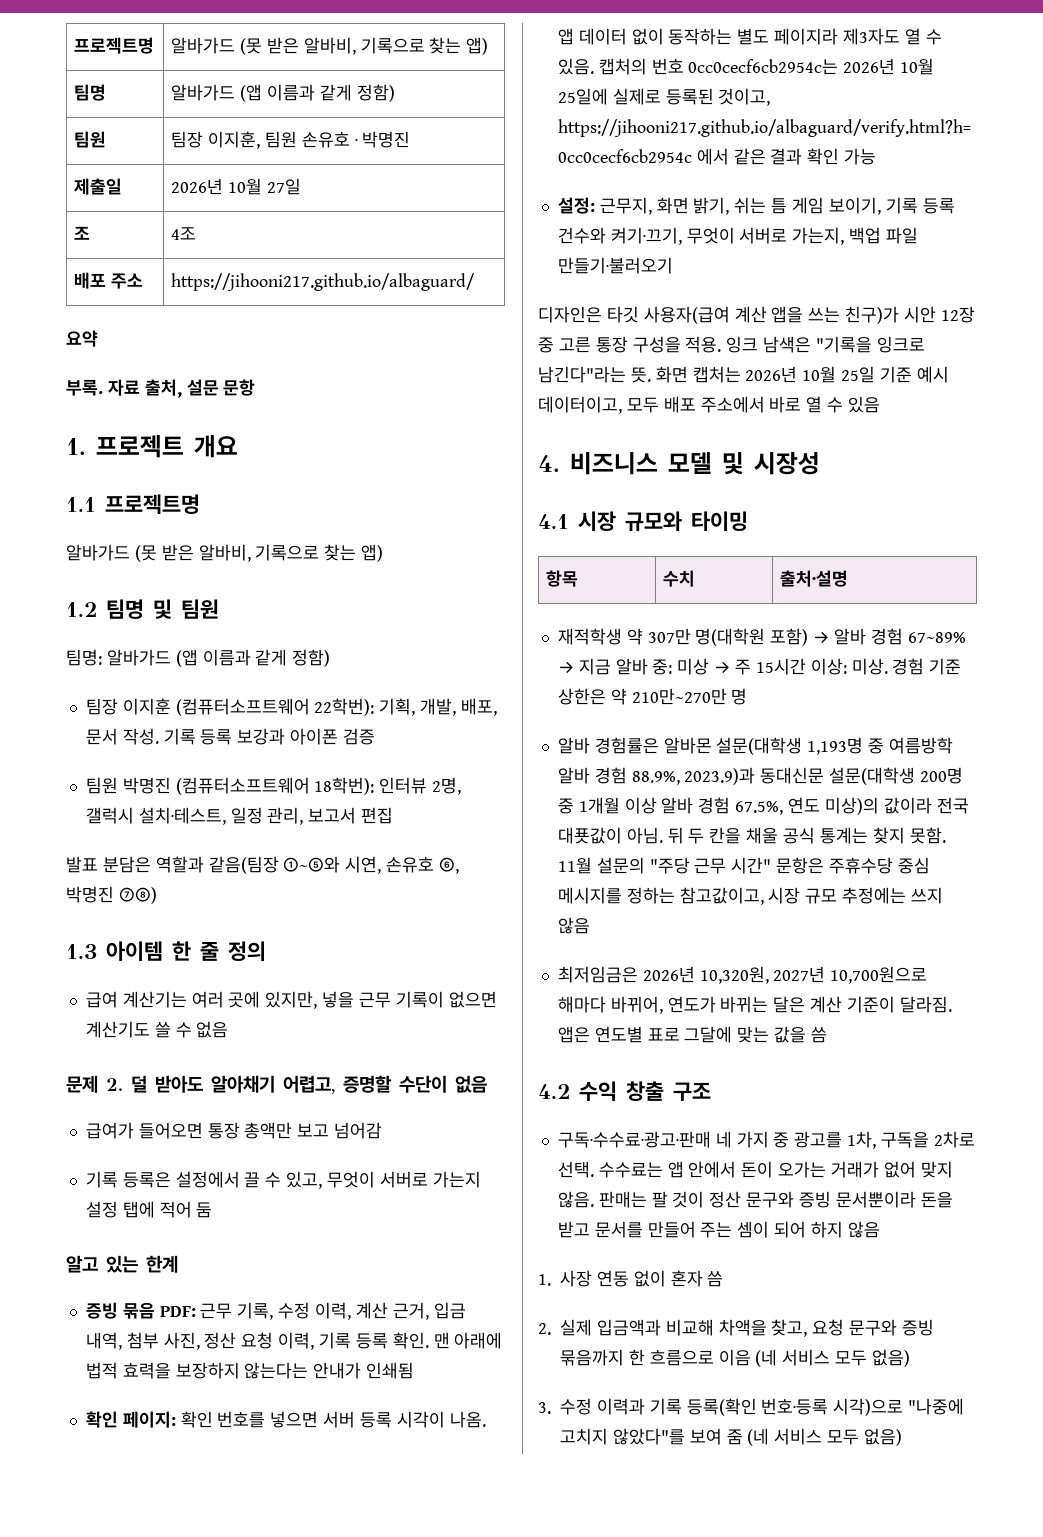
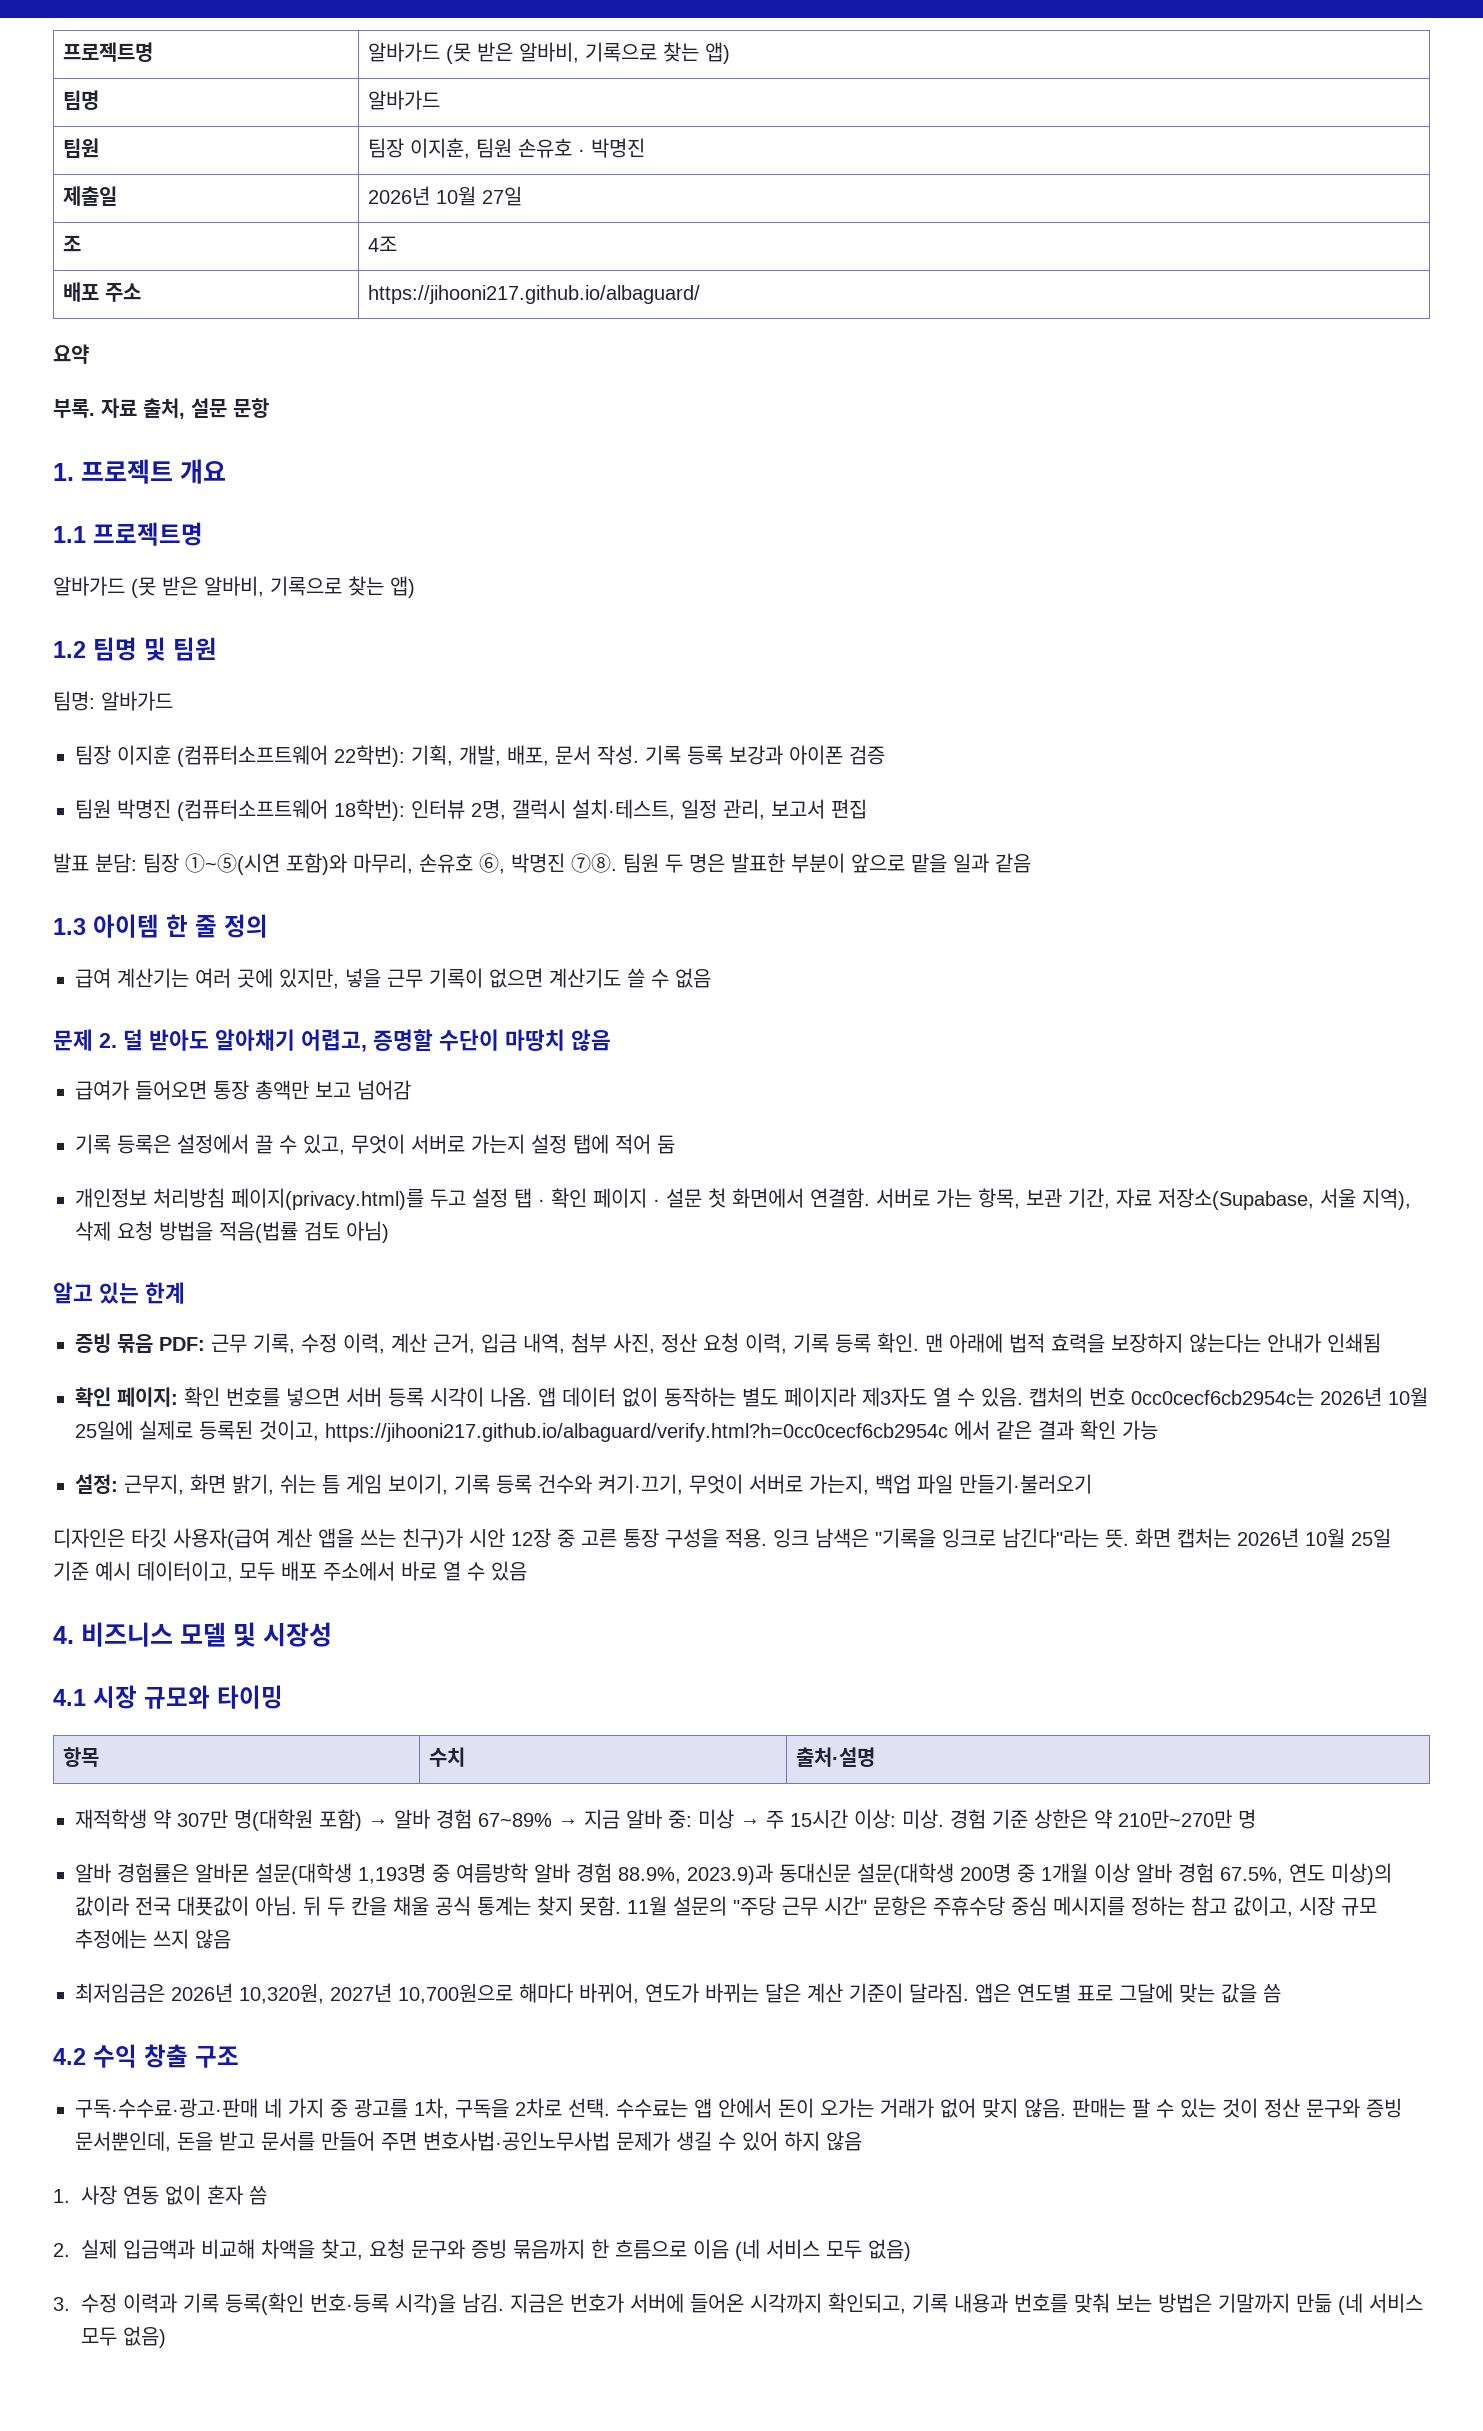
[240,84,395,102] (앱 이름과 같게 정함) -> (441, 100) none
[175,649,331,667] (앱 이름과 같게 정함) -> (173, 701) none
[102,856,460,874] [66,886,157,904] 분담은 역할과 같음(팀장 ①~⑤와 시연, 손유호 ⑥, 박명진 ⑦⑧) -> [95,853,1031,875] 분담: 팀장 ①~⑤(시연 포함)와 마무리, 손유호 ⑥, 박명진 ⑦⑧. 팀원 두 명은 발표한 부분이 앞으로 맡을 일과 같음
[455,1075,487,1093] 없음 -> [505,1029,611,1051] 마땅치 않음
(213, 1210) none -> [75,1188,1411,1210] [75,1221,389,1243] // 개인정보 처리방침 페이지(privacy.html)를 두고 설정 탭 · 확인 페이지 · 설문 첫 화면에서 연결함. 서버로 가는 항목, 보관 기간, 자료 저장소(Supabase, 서울 지역), 삭제 요청 방법을 적음(법률 검토 아님)
[679,887,764,905] 참고값이고, -> [1191,1896,1293,1917] 참고 값이고,
(668, 1199) none -> [1156,2098,1216,2118] 수 있는
[835,1191,916,1208] 문서뿐이라 -> [75,2131,171,2152] 문서뿐인데,
[700,1221,807,1238] 주는 셈이 되어 -> [381,2131,778,2151] 주면 변호사법·공인노무사법 문제가 생길 수 있어
[833,1398,965,1416] [560,1428,743,1445] 시각)으로 "나중에 고치지 않았다"를 보여 줌 -> [394,2293,1332,2315] 시각)을 남김. 지금은 번호가 서버에 들어온 시각까지 확인되고, 기록 내용과 번호를 맞춰 보는 방법은 기말까지 만듦

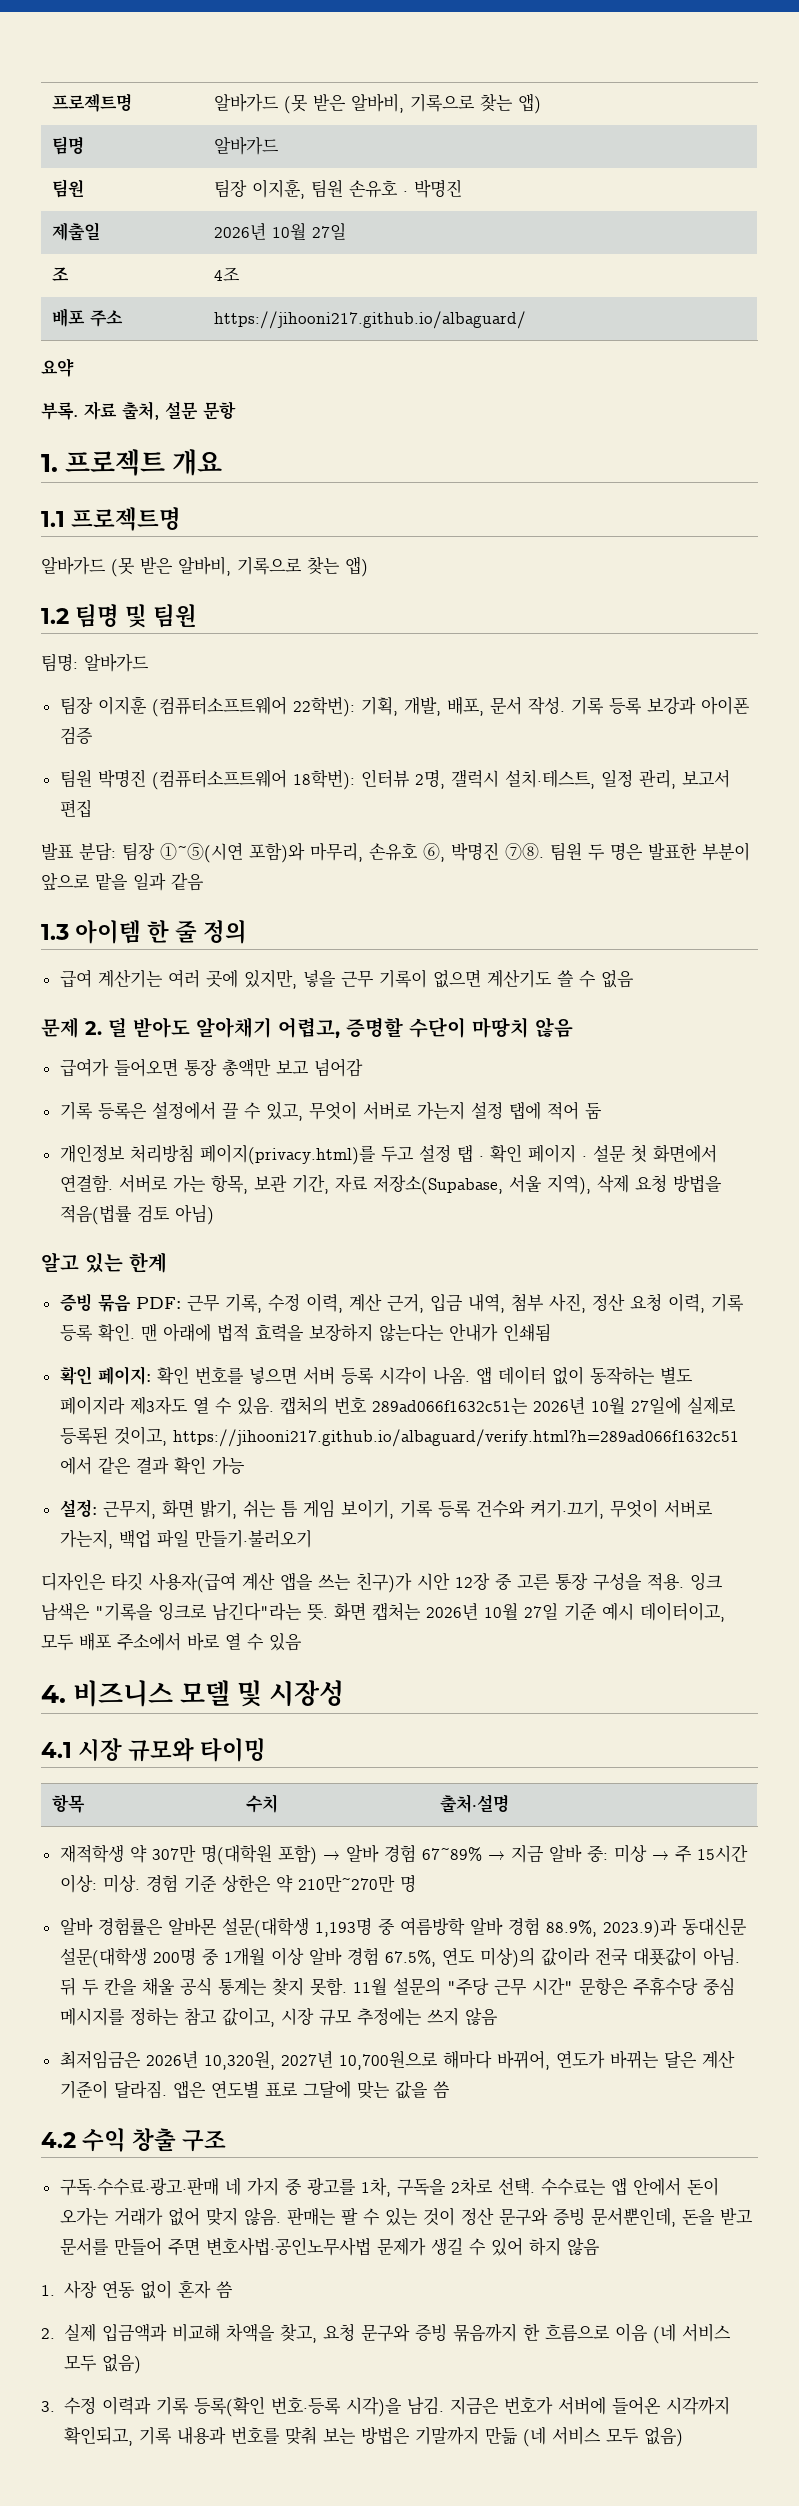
[1131,1387,1428,1407] [75,1420,133,1440] 0cc0cecf6cb2954c는 2026년 10월 25일에 -> [371,1397,681,1415] 289ad066f1632c51는 2026년 10월 27일에
[325,1423,948,1442] https://jihooni217.github.io/albaguard/verify.html?h=0cc0cecf6cb2954c -> [172,1429,739,1447] https://jihooni217.github.io/albaguard/verify.html?h=289ad066f1632c51
[1351,1528,1391,1548] 25일 -> [524,1603,558,1620] 27일

